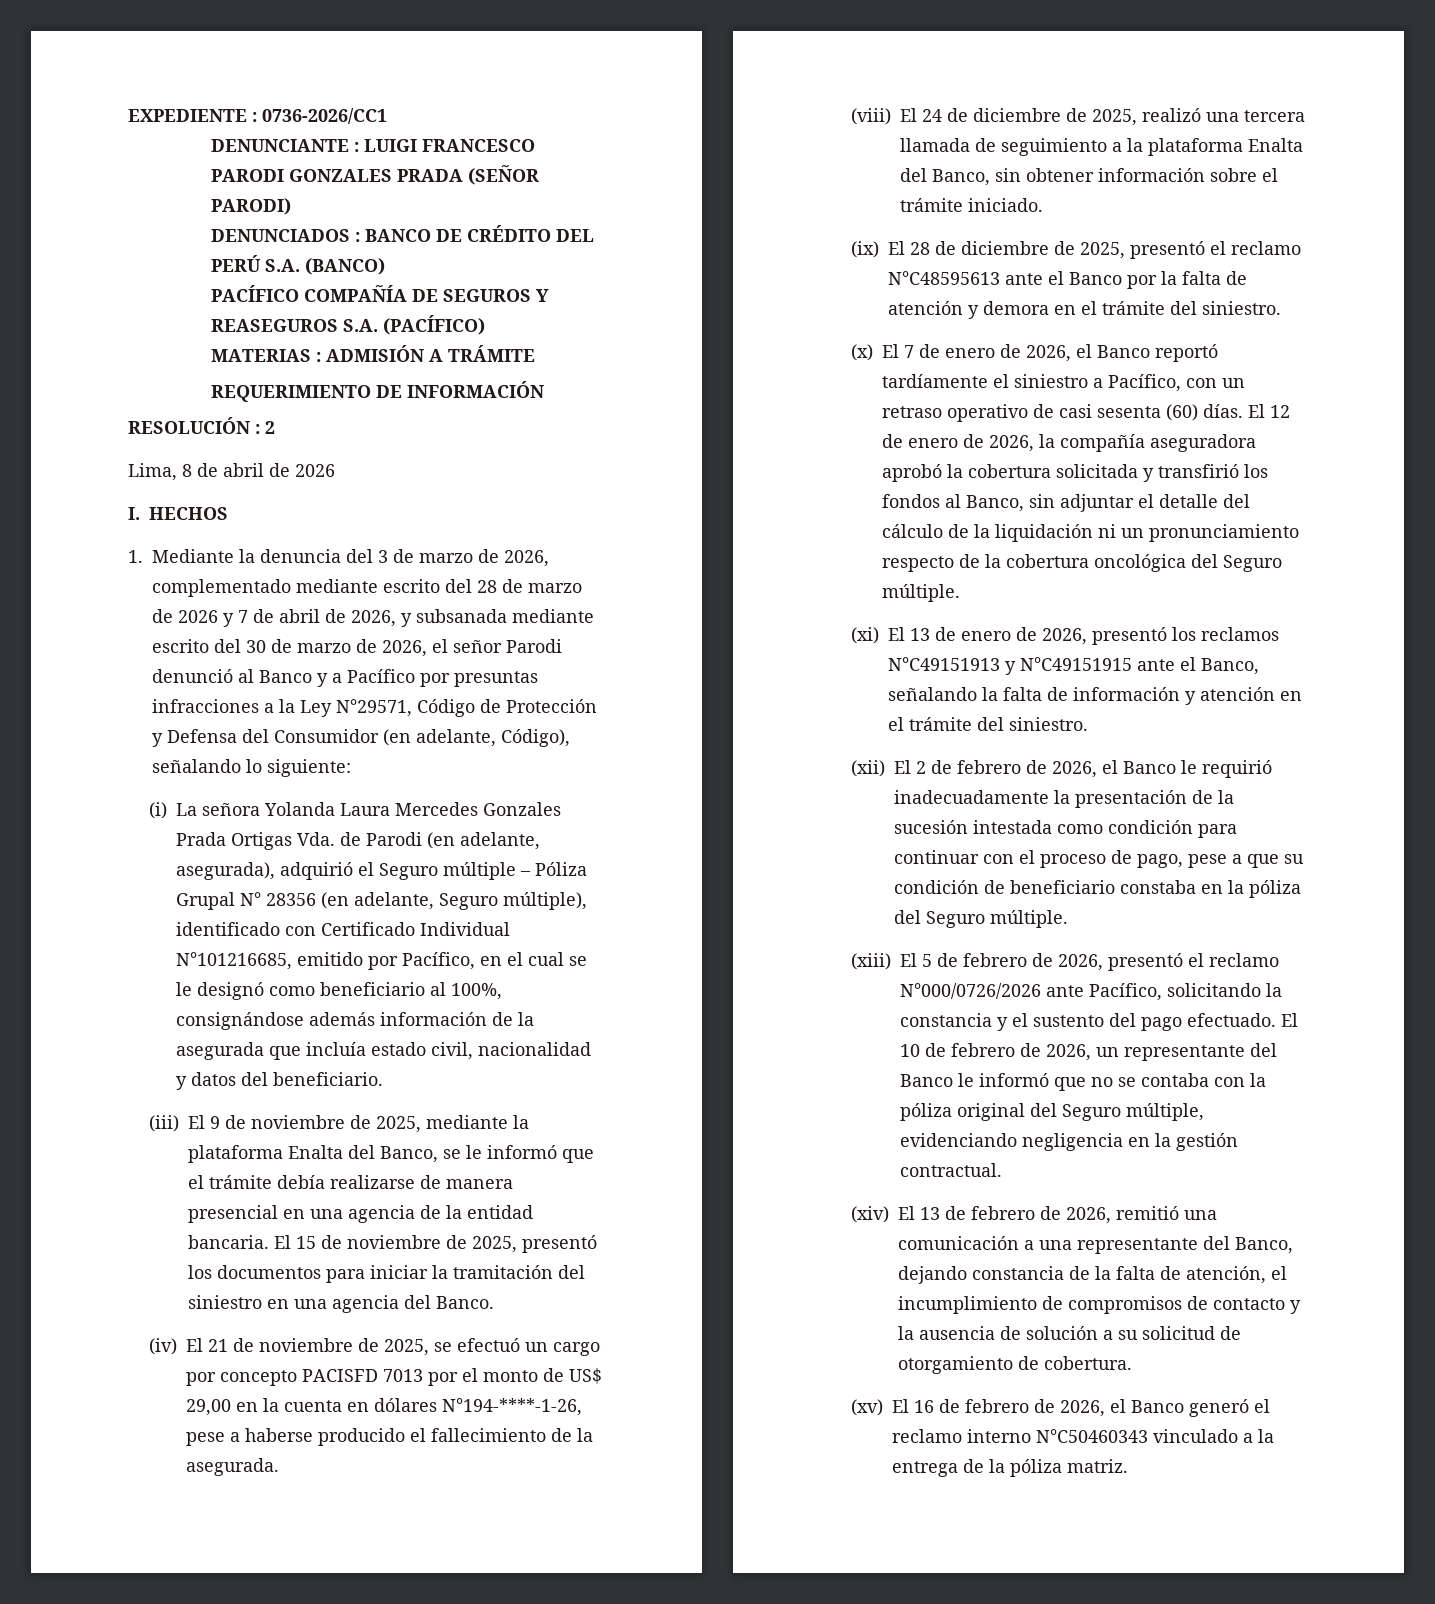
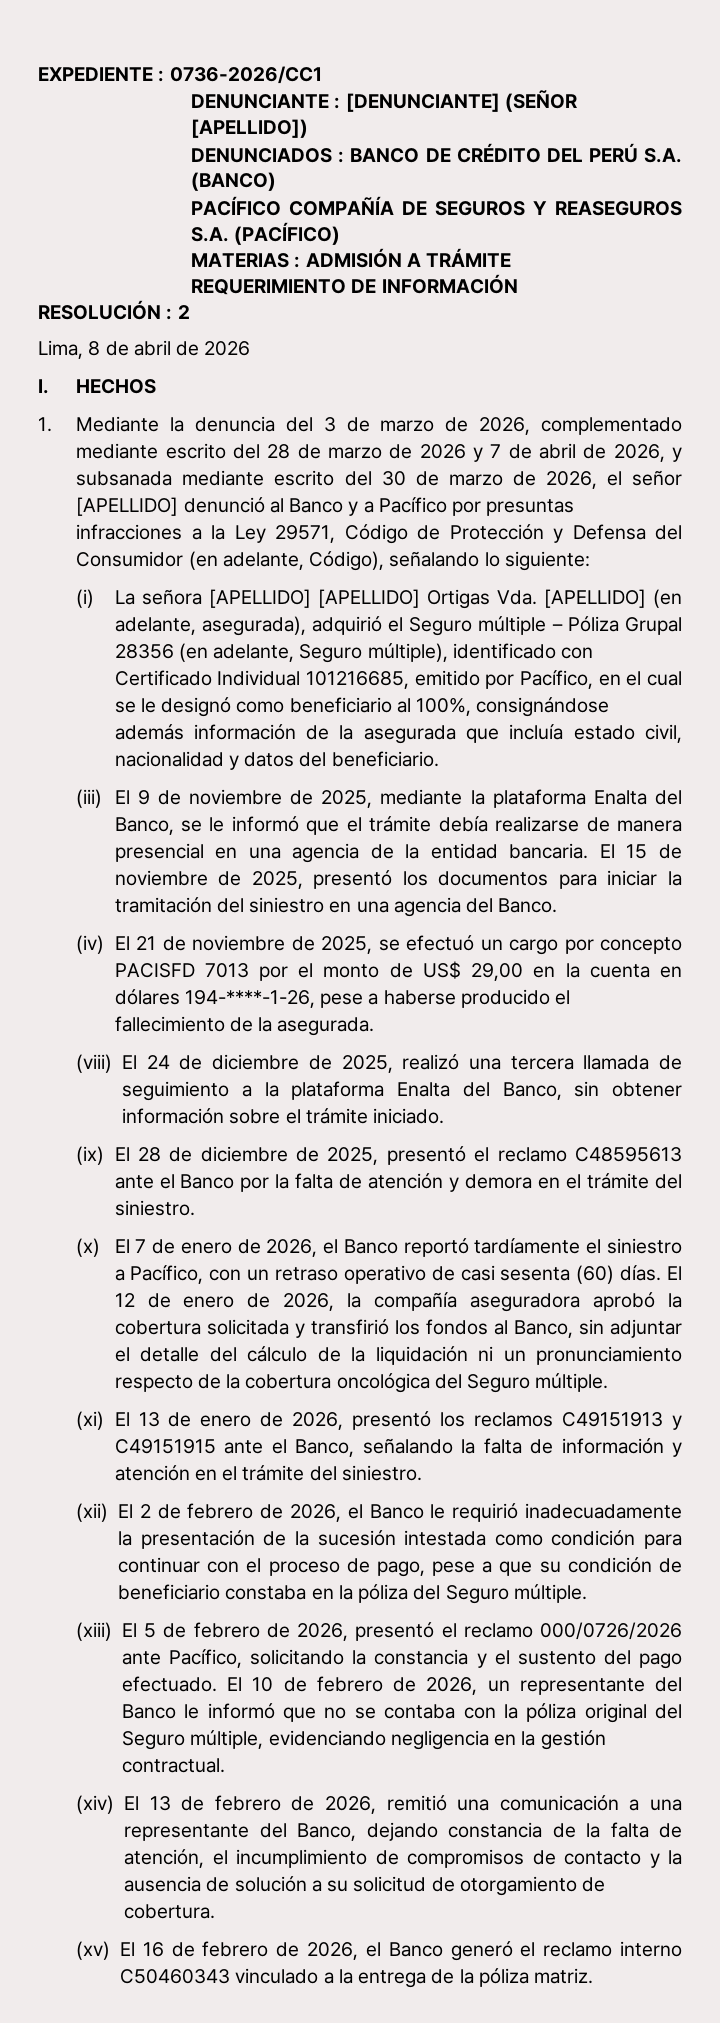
[364,139,536,152] [211,165,540,185] [211,198,292,215] LUIGI FRANCESCO PARODI GONZALES PRADA (SEÑOR PARODI) -> [345,90,577,112] [191,119,309,138] [DENUNCIANTE] (SEÑOR [APELLIDO])
[506,639,562,653] Parodi -> [76,497,179,516] [APELLIDO]
[336,699,412,717] N°29571, -> [275,525,336,543] 29571,
[263,802,561,816] [175,832,422,850] Yolanda Laura Mercedes Gonzales Prada Ortigas Vda. de Parodi -> [208,589,646,609] [APELLIDO] [APELLIDO] Ortigas Vda. [APELLIDO]
[239,892,261,906] N° -> (683, 626) none
[175,952,292,970] N°101216685, -> [305,671,409,689] 101216685,
[441,1398,582,1416] N°194-****-1-26, -> [184,990,315,1008] 194-****-1-26,
[887,271,1000,285] N°C48595613 -> [575,1147,682,1162] C48595613
[887,657,1132,675] N°C49151913 y N°C49151915 -> [562,1412,682,1430] [114,1439,216,1454] C49151913 y C49151915
[899,983,1041,999] N°000/0726/2026 -> [540,1622,682,1640] 000/0726/2026
[1035,1429,1148,1443] N°C50460343 -> [120,1969,231,1984] C50460343

